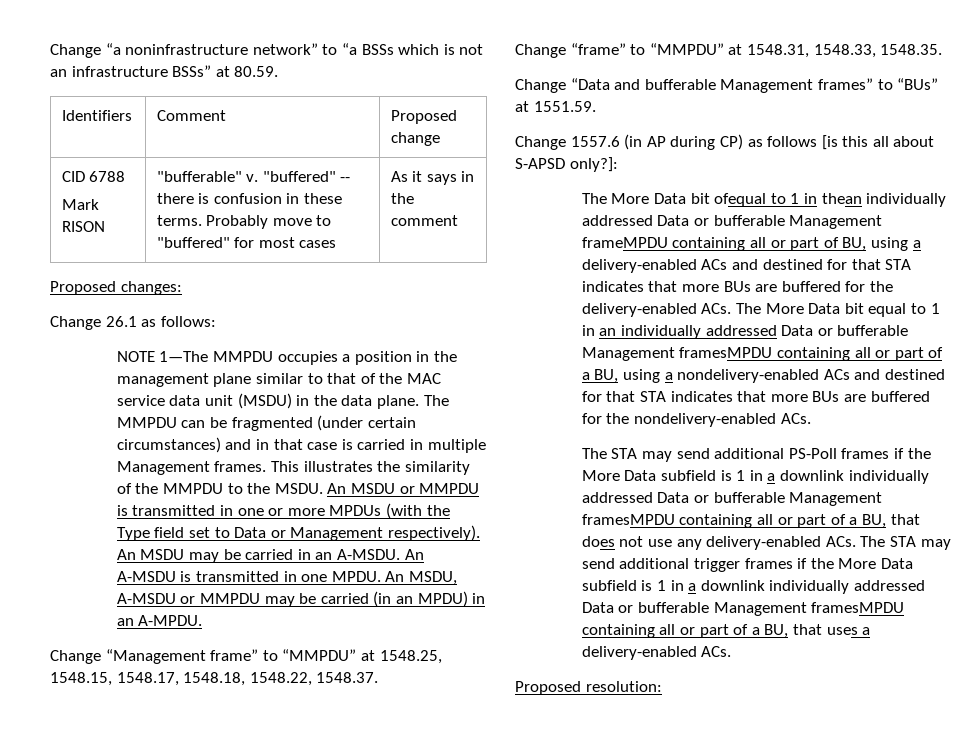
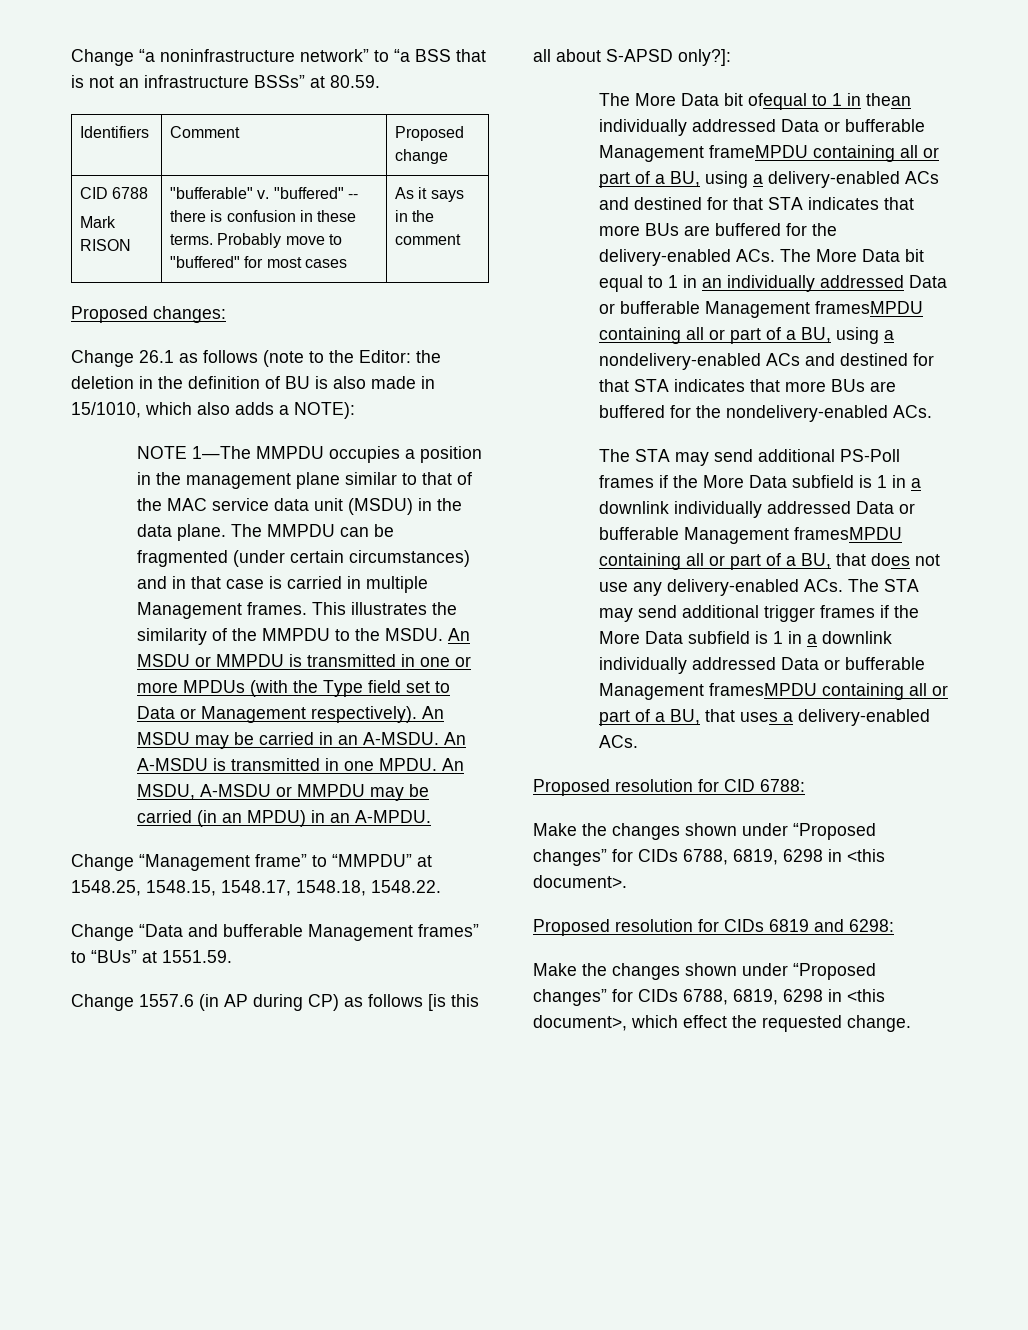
[361,44,440,55] BSSs which -> [415,49,486,62] BSS that
[160,316,216,327] follows: -> [203,350,441,367] [71,376,435,389] [71,402,355,419] follows (note to the Editor: the deletion in the definition of BU is also made in 15/1010, which also adds a NOTE):
[249,672,379,686] [515,43,943,58] 1548.22, 1548.37. // Change “frame” to “MMPDU” at 1548.31, 1548.33, 1548.35. -> [371,880,441,893] 1548.22.
(839, 242) none -> [655,174,666,184] a
[585,681,662,692] resolution: -> [615,779,805,792] [533,823,876,840] [533,849,885,866] [533,875,627,888] [533,919,894,936] [533,963,876,980] [533,989,885,1006] [533,1015,911,1032] resolution for CID 6788: // Make the changes shown under “Proposed changes” for CIDs 6788, 6819, 6298 in <this document>. // Proposed resolution for CIDs 6819 and 6298: // Make the changes shown under “Proposed changes” for CIDs 6788, 6819, 6298 in <this document>, which effect the requested change.

